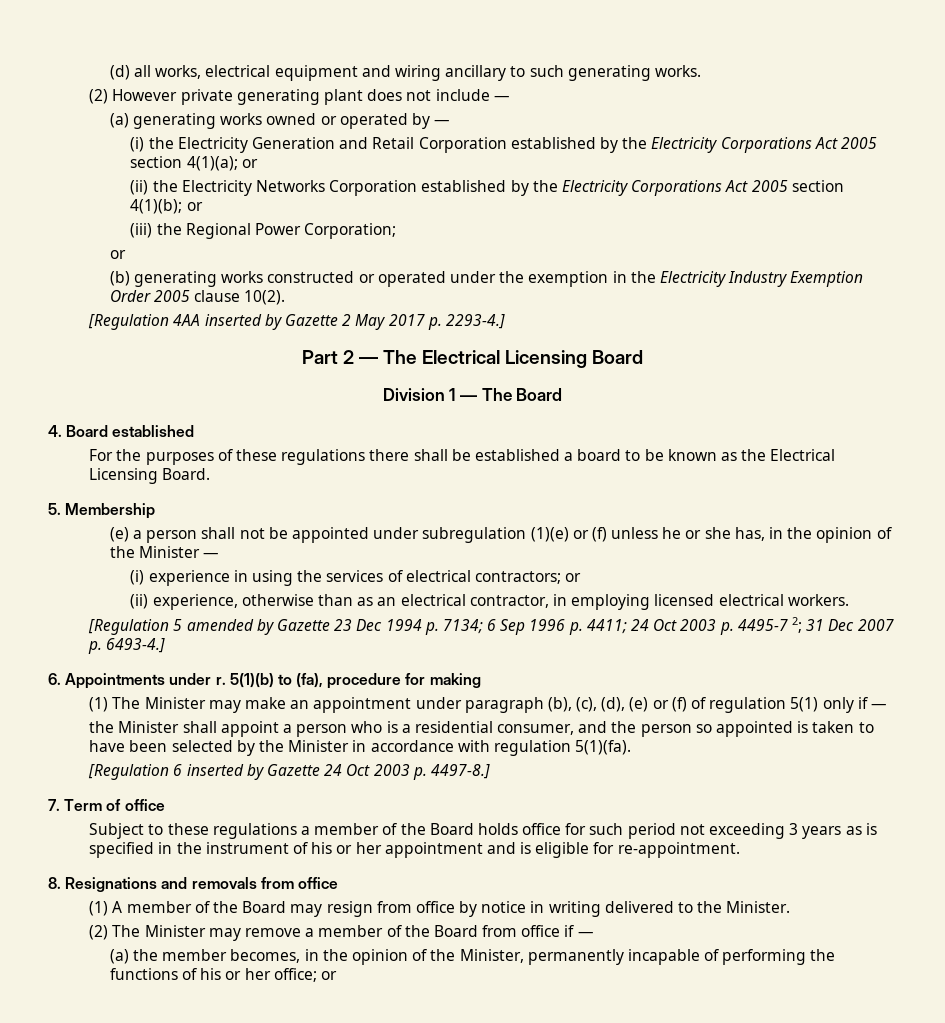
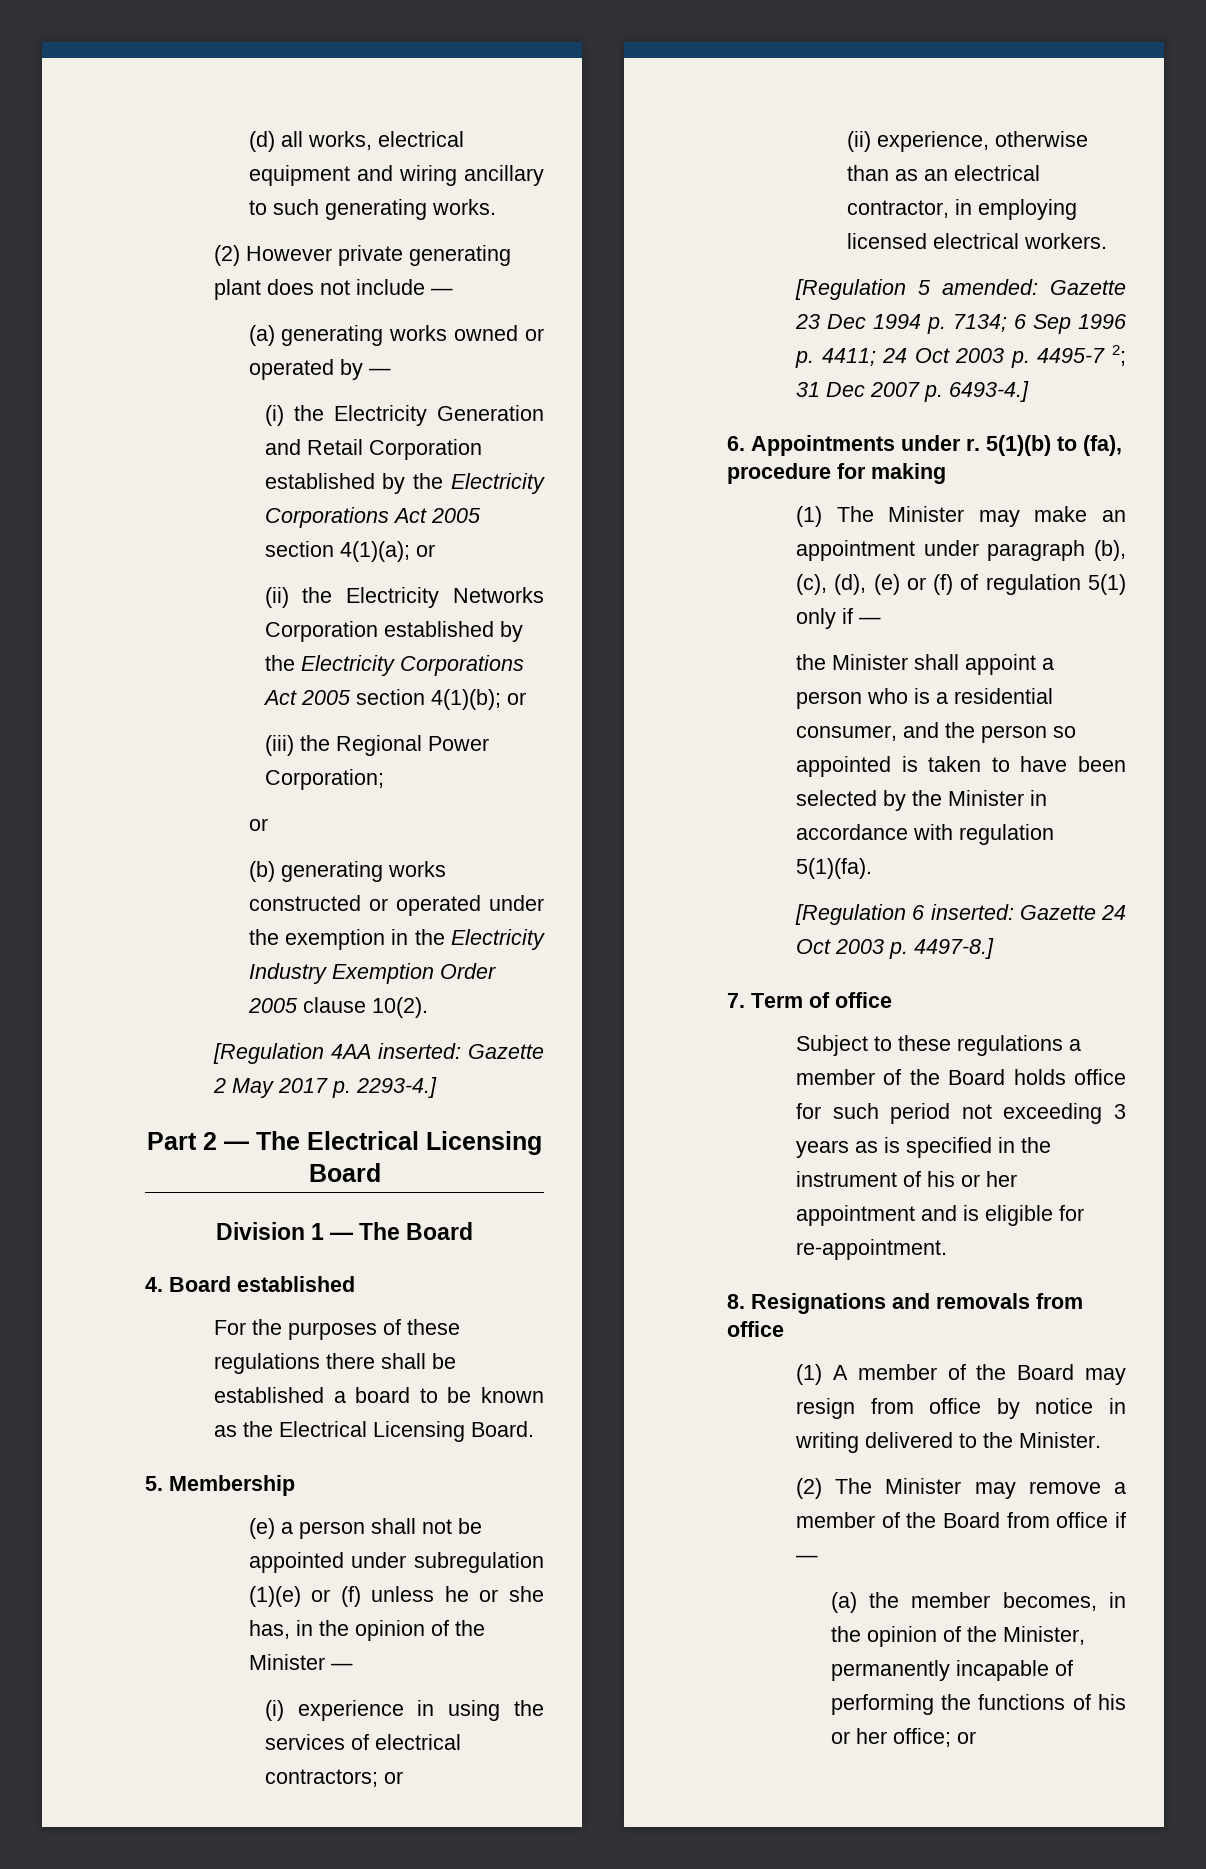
[204,314,282,330] inserted by -> [378,1043,462,1059] inserted:
[186,619,274,635] amended by -> [942,279,1039,295] amended:
[186,764,264,780] inserted by -> [930,904,1014,920] inserted:

